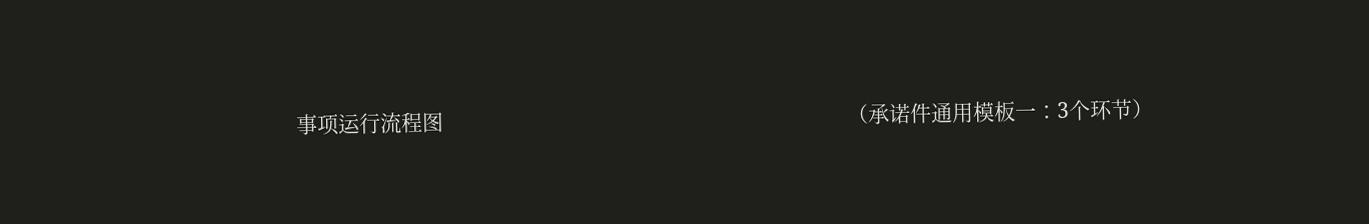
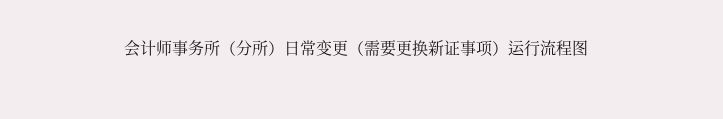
[294,111,444,136] [846,98,1154,125] 事项运行流程图 // （承诺件通用模板一：3个环节） -> [123,40,588,57] 会计师事务所（分所）日常变更（需要更换新证事项）运行流程图

